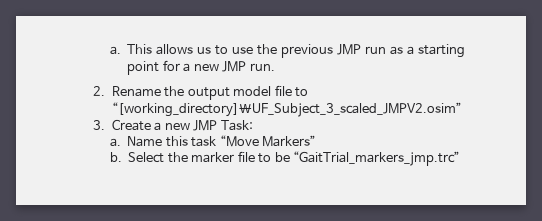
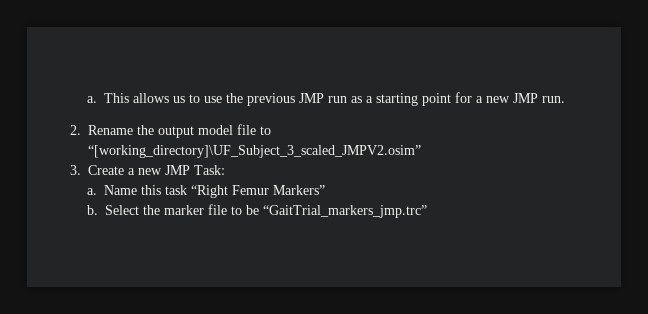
[219,135,259,147] “Move -> [190,185,269,198] “Right Femur

